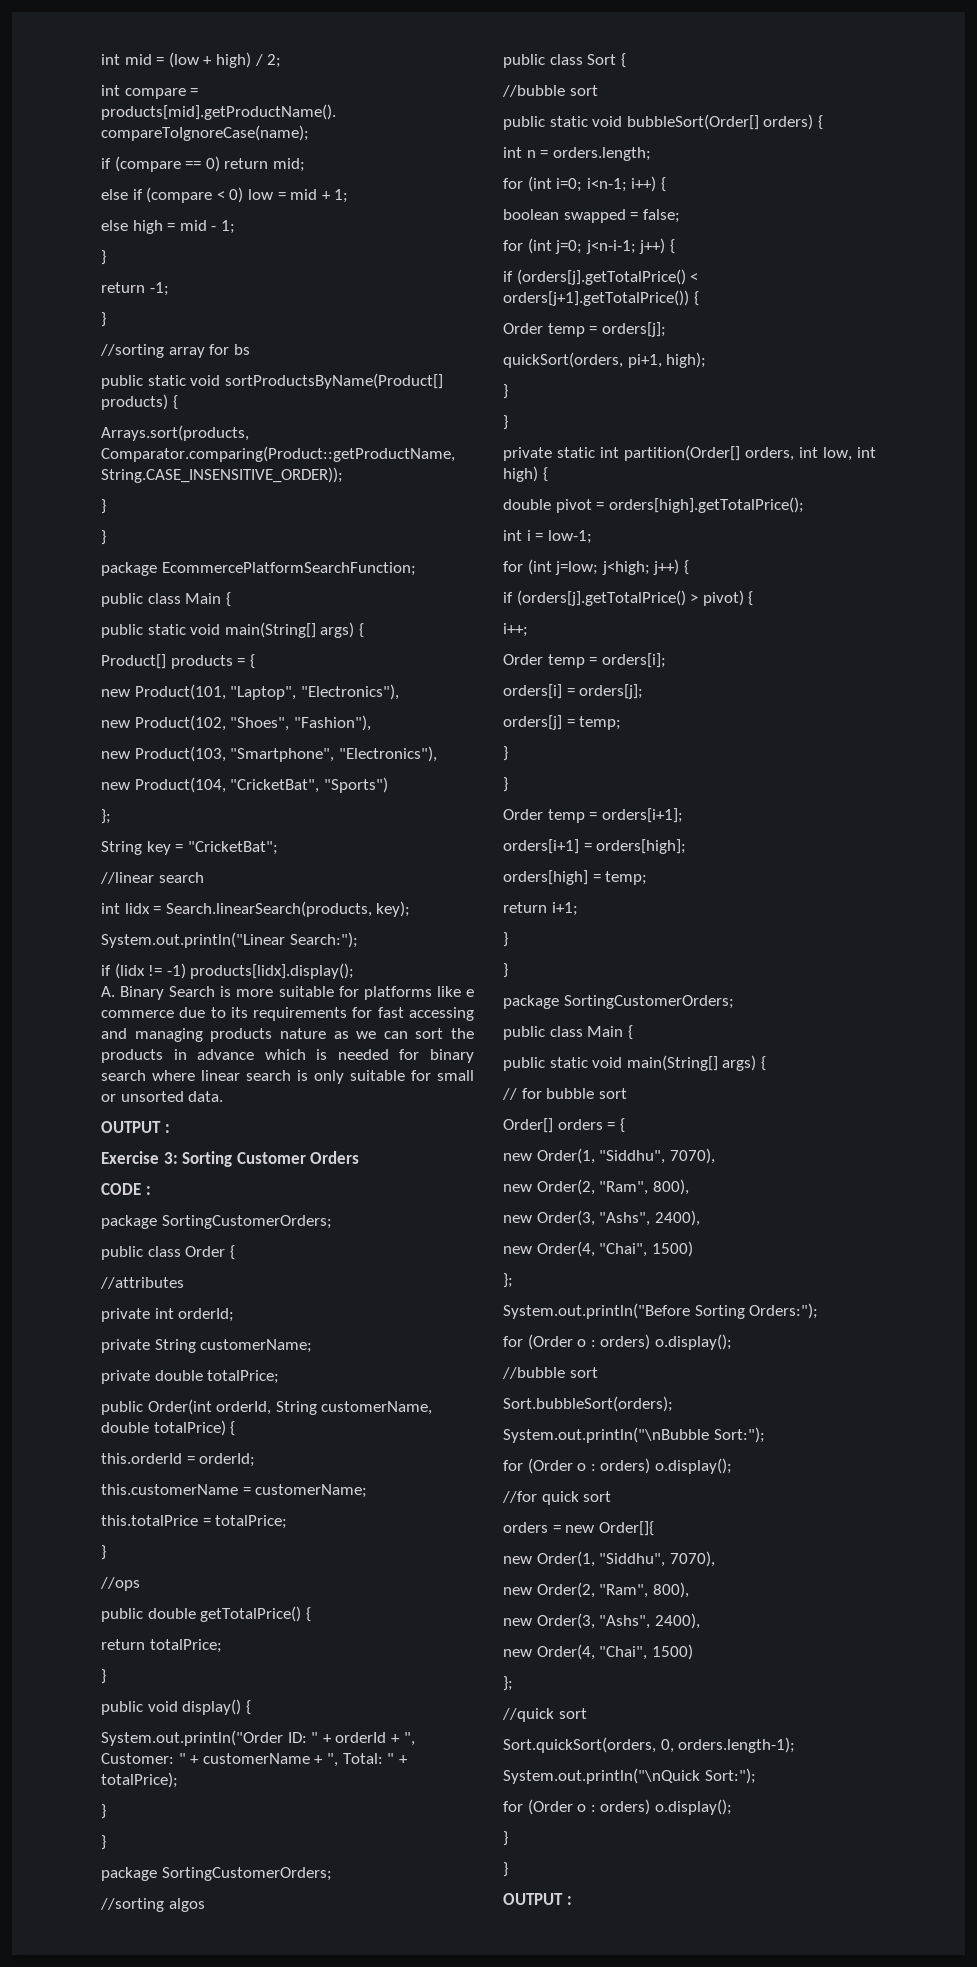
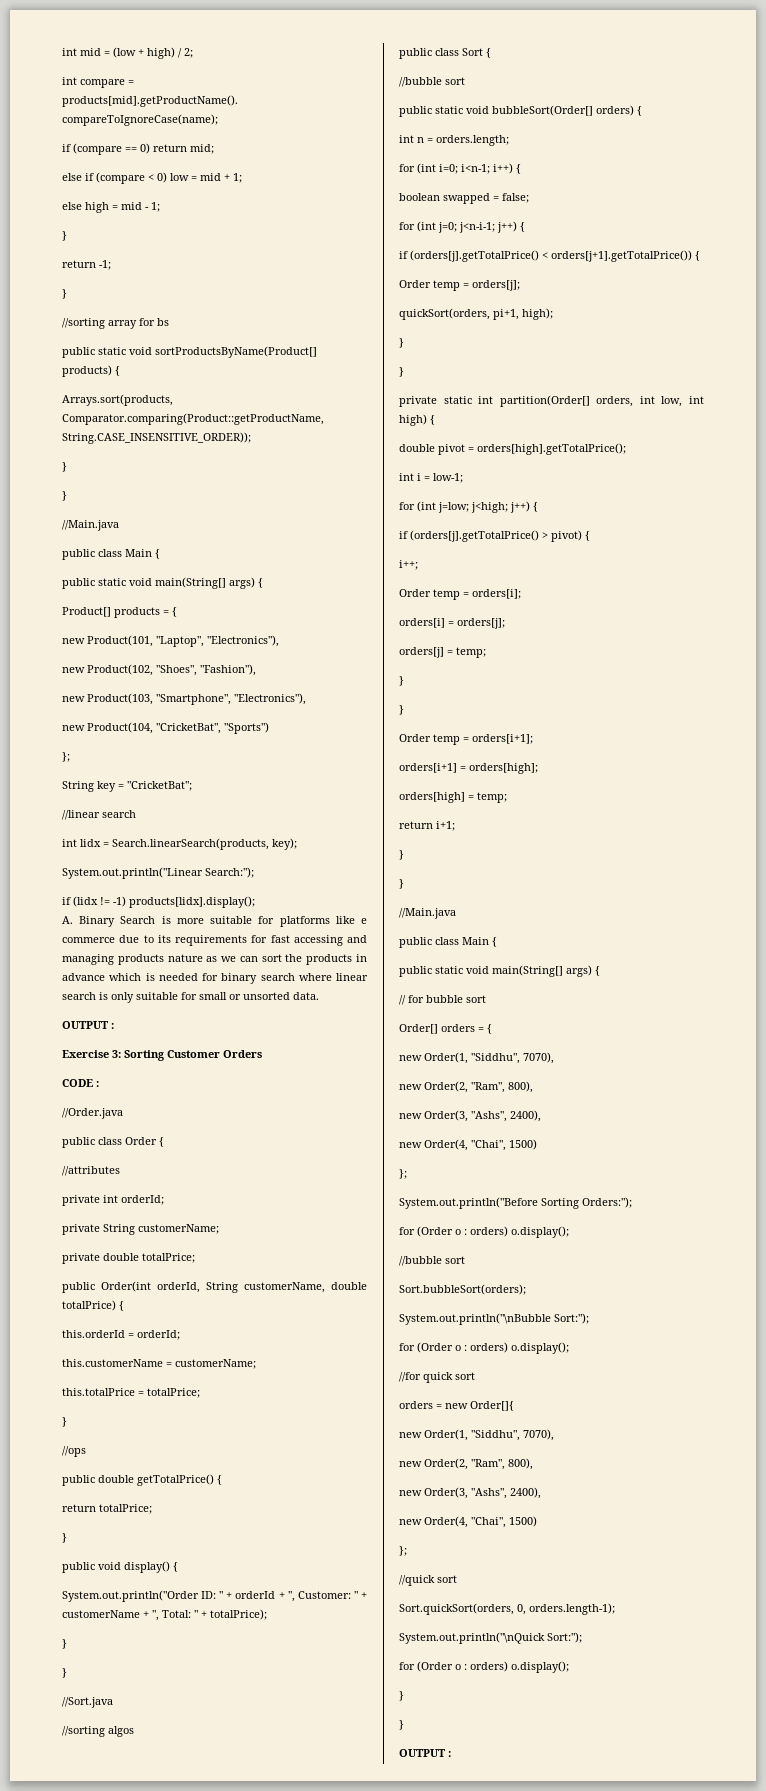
[101,562,416,576] package EcommercePlatformSearchFunction; -> [62,520,119,531] //Main.java
[101,1215,332,1229] package SortingCustomerOrders; -> [62,1108,123,1119] //Order.java
[101,1867,332,1881] package SortingCustomerOrders; -> [62,1697,113,1708] //Sort.java
[503,995,734,1009] package SortingCustomerOrders; -> [399,908,456,919] //Main.java

